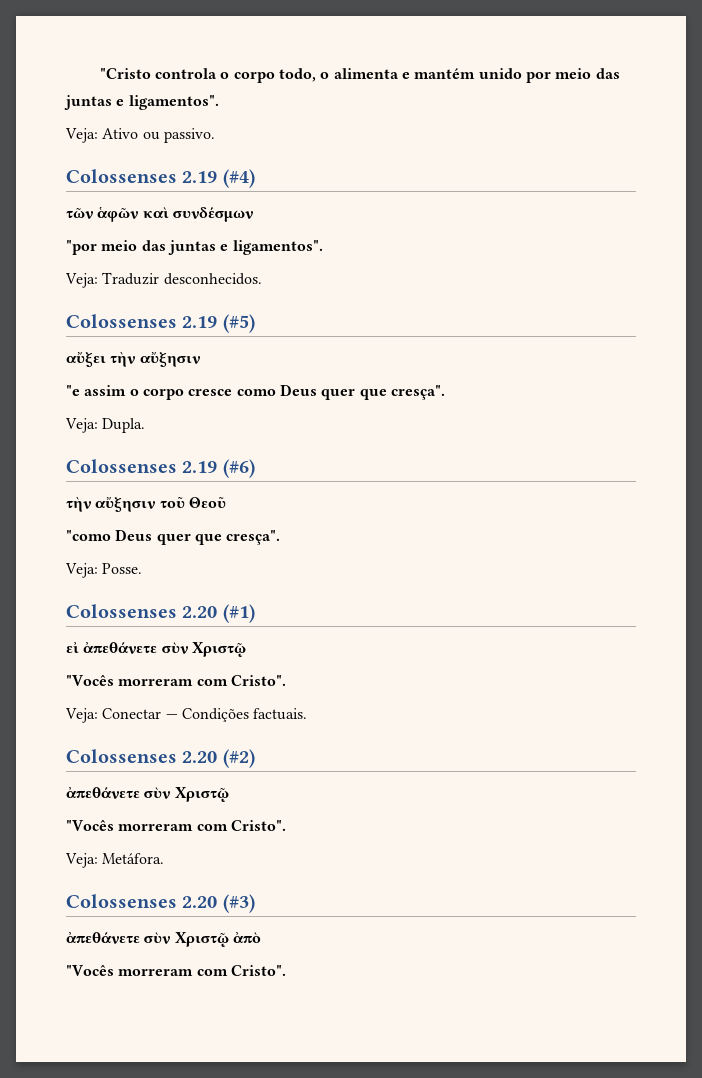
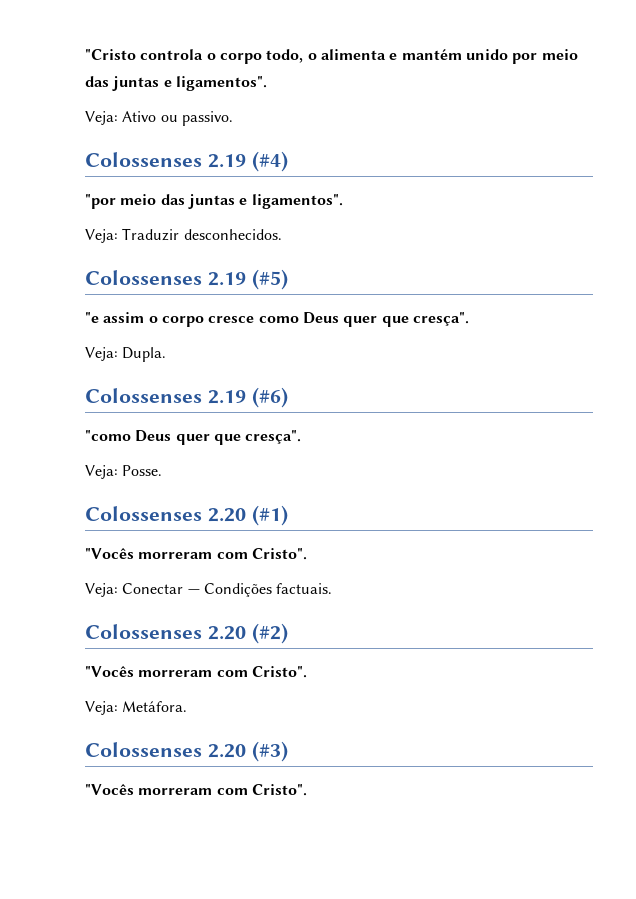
[66,207,253,222] // τῶν ἁφῶν καὶ συνδέσμων -> (288, 161) none
[66,351,200,367] // αὔξει τὴν αὔξησιν -> (288, 279) none
[66,496,226,512] // τὴν αὔξησιν τοῦ Θεοῦ -> (288, 397) none
[66,642,246,657] // εἰ ἀπεθάνετε σὺν Χριστῷ -> (288, 515) none
[66,787,229,802] // ἀπεθάνετε σὺν Χριστῷ -> (288, 633) none
[66,932,261,947] // ἀπεθάνετε σὺν Χριστῷ ἀπὸ -> (288, 751) none

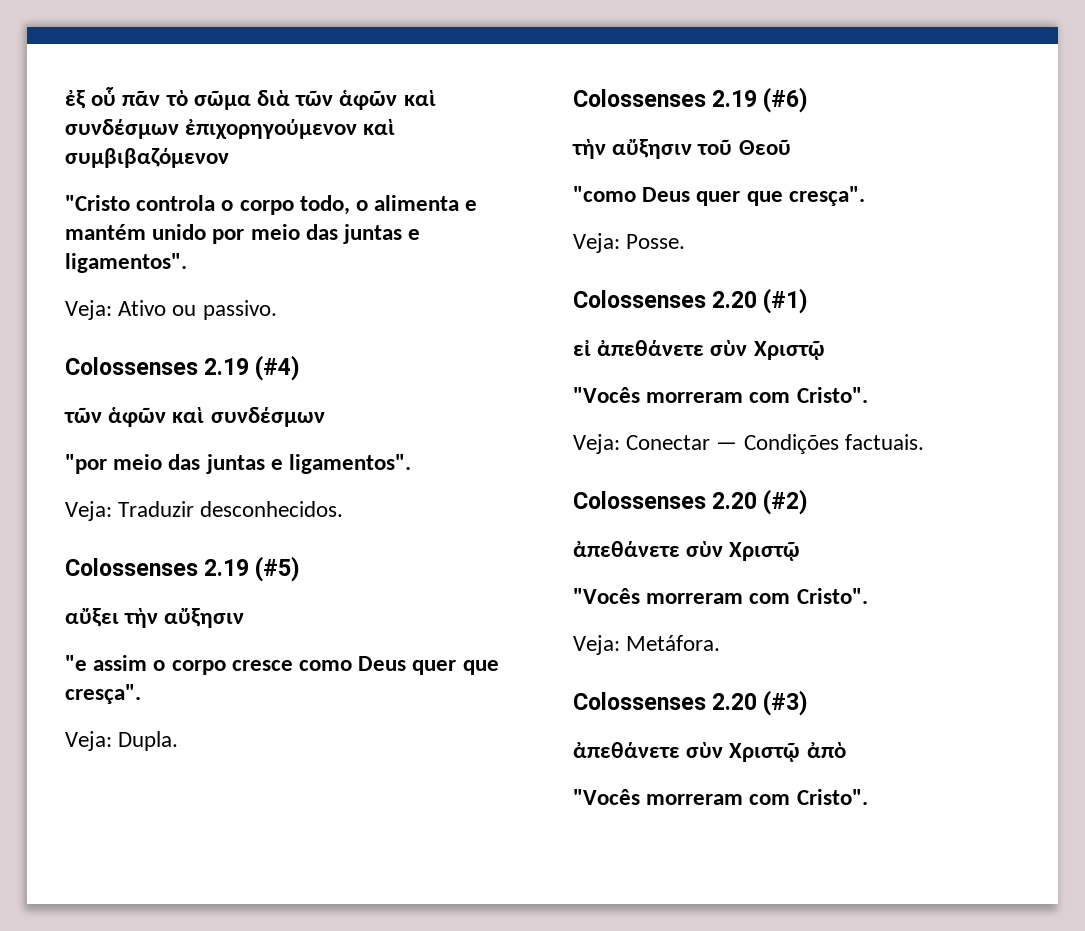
(85, 54) none -> [65,87,436,110] [65,119,396,139] [65,148,229,168] ἐξ οὗ πᾶν τὸ σῶμα διὰ τῶν ἁφῶν καὶ συνδέσμων ἐπιχορηγούμενον καὶ συμβιβαζόμενον //
(288, 161) none -> [64,407,325,427] // τῶν ἁφῶν καὶ συνδέσμων
(288, 279) none -> [65,608,245,628] // αὔξει τὴν αὔξησιν
(288, 397) none -> [572,139,791,159] // τὴν αὔξησιν τοῦ Θεοῦ
(288, 515) none -> [573,340,825,360] // εἰ ἀπεθάνετε σὺν Χριστῷ
(288, 633) none -> [573,541,801,561] // ἀπεθάνετε σὺν Χριστῷ
(288, 751) none -> [573,742,846,762] // ἀπεθάνετε σὺν Χριστῷ ἀπὸ

